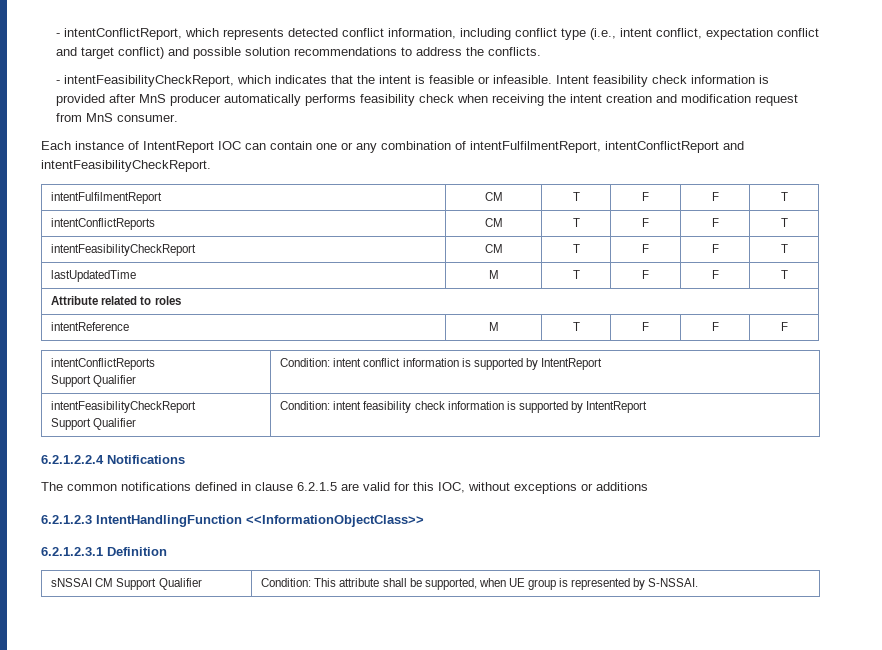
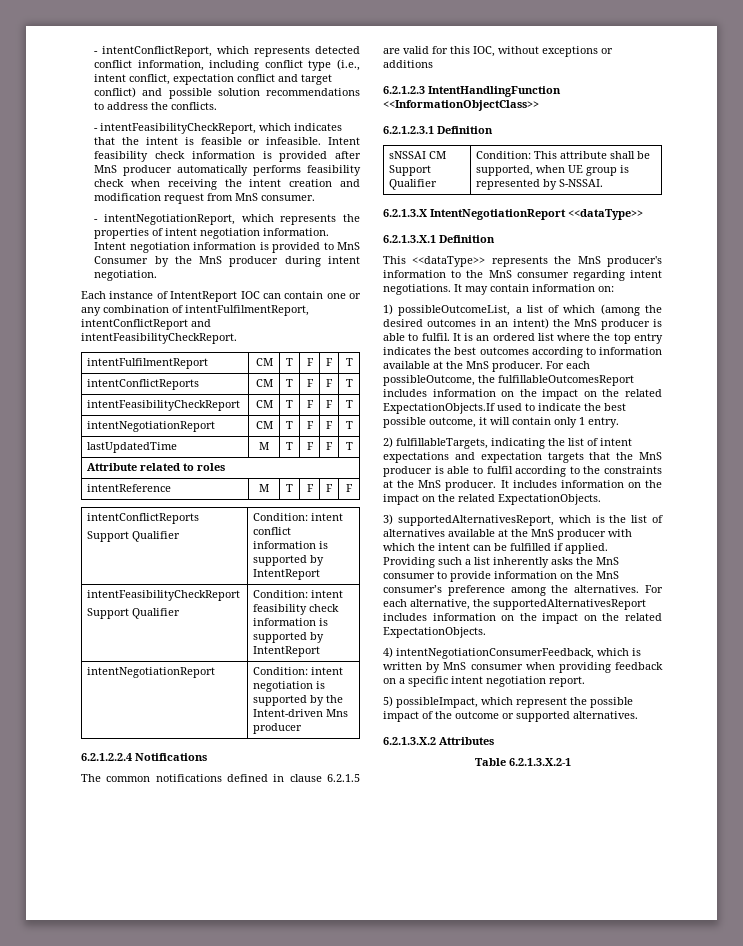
(179, 118) none -> [94,214,360,225] [94,228,330,239] [94,242,360,253] [94,256,360,267] [94,270,158,281] // - intentNegotiationReport, which represents the properties of intent negotiation information. Intent negotiation information is provided to MnS Consumer by the MnS producer during intent negotiation.
(788, 248) none -> [87,421,216,432] [255,421,273,429] [286,421,293,429] [306,421,314,429] [326,421,333,429] [345,421,353,429] // intentNegotiationReport | CM | T | F | F | T
(648, 407) none -> [87,667,216,678] [253,667,344,675] [253,681,326,692] [253,695,344,706] [253,709,349,717] [253,723,303,734] // intentNegotiationReport | Condition: intent negotiation is supported by the Intent-driven Mns producer
(699, 582) none -> [383,209,643,220] [383,235,495,243] [383,256,662,267] [383,270,662,281] [383,284,614,295] [383,304,662,316] [383,318,662,330] [383,333,663,344] [383,347,662,358] [383,361,590,372] [383,375,634,386] [383,389,662,400] [383,403,626,414] [383,417,619,428] [383,437,632,449] [383,452,662,463] [383,466,662,477] [383,480,662,491] [383,494,601,505] [383,514,663,526] [383,529,632,540] [383,543,608,554] [383,557,619,568] [383,571,619,582] [383,585,663,596] [383,599,646,610] [383,613,662,624] [383,627,486,638] [383,647,641,659] [383,662,663,673] [383,676,585,687] [383,696,633,708] [383,711,638,722] [383,737,494,745] [474,758,571,766] // 6.2.1.3.X IntentNegotiationReport <<dataType>> // 6.2.1.3.X.1 Definition // This <<dataType>> represents the MnS producer's information to the MnS consumer regarding intent negotiations. It may contain information on: // 1) possibleOutcomeList, a list of which (among the desired outcomes in an intent) the MnS producer is able to fulfil. It is an ordered list where the top entry indicates the best outcomes according to information available at the MnS producer. For each possibleOutcome, the fulfillableOutcomesReport includes information on the impact on the related ExpectationObjects.If used to indicate the best possible outcome, it will contain only 1 entry. // 2) fulfillableTargets, indicating the list of intent expectations and expectation targets that the MnS producer is able to fulfil according to the constraints at the MnS producer. It includes information on the impact on the related ExpectationObjects. // 3) supportedAlternativesReport, which is the list of alternatives available at the MnS producer with which the intent can be fulfilled if applied. Providing such a list inherently asks the MnS consumer to provide information on the MnS consumer’s preference among the alternatives. For each alternative, the supportedAlternativesReport includes information on the impact on the related ExpectationObjects. // 4) intentNegotiationConsumerFeedback, which is written by MnS consumer when providing feedback on a specific intent negotiation report. // 5) possibleImpact, which represent the possible impact of the outcome or supported alternatives. // 6.2.1.3.X.2 Attributes // Table 6.2.1.3.X.2-1

